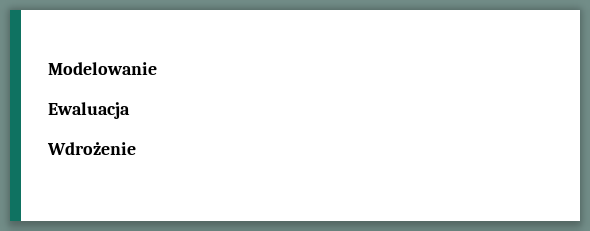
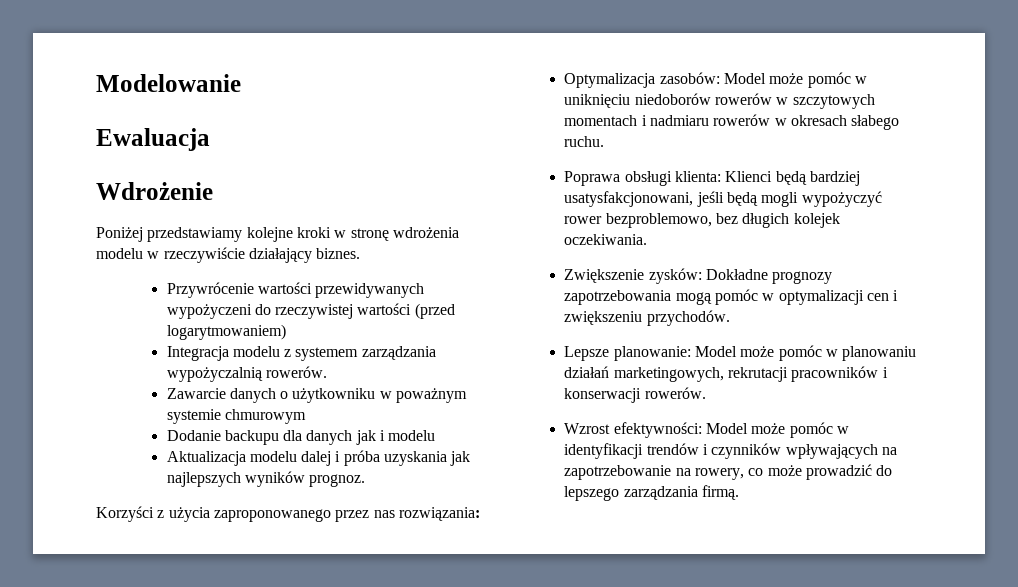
(136, 148) none -> [96,227,459,242] [96,247,361,263] [166,282,425,298] [166,303,455,319] [166,324,286,340] [166,346,436,361] [166,366,327,382] [166,388,468,403] [166,409,306,424] [166,430,436,445] [166,450,471,466] [166,471,366,487] [96,506,480,522] [564,72,867,88] [564,93,875,109] [564,114,900,130] [564,136,605,147] [564,171,860,186] [564,191,882,207] [564,213,840,228] [564,234,648,245] [564,268,833,284] [564,289,899,305] [564,310,730,326] [564,345,917,361] [564,366,888,382] [564,387,706,403] [564,422,849,438] [564,443,897,459] [564,464,893,480] [564,485,739,501] // Poniżej przedstawiamy kolejne kroki w stronę wdrożenia modelu w rzeczywiście działający biznes. // Przywrócenie wartości przewidywanych wypożyczeni do rzeczywistej wartości (przed logarytmowaniem) // Integracja modelu z systemem zarządzania wypożyczalnią rowerów. // Zawarcie danych o użytkowniku w poważnym systemie chmurowym // Dodanie backupu dla danych jak i modelu // Aktualizacja modelu dalej i próba uzyskania jak najlepszych wyników prognoz. // Korzyści z użycia zaproponowanego przez nas rozwiązania: // Optymalizacja zasobów: Model może pomóc w uniknięciu niedoborów rowerów w szczytowych momentach i nadmiaru rowerów w okresach słabego ruchu. // Poprawa obsługi klienta: Klienci będą bardziej usatysfakcjonowani, jeśli będą mogli wypożyczyć rower bezproblemowo, bez długich kolejek oczekiwania. // Zwiększenie zysków: Dokładne prognozy zapotrzebowania mogą pomóc w optymalizacji cen i zwiększeniu przychodów. // Lepsze planowanie: Model może pomóc w planowaniu działań marketingowych, rekrutacji pracowników i konserwacji rowerów. // Wzrost efektywności: Model może pomóc w identyfikacji trendów i czynników wpływających na zapotrzebowanie na rowery, co może prowadzić do lepszego zarządzania firmą.

